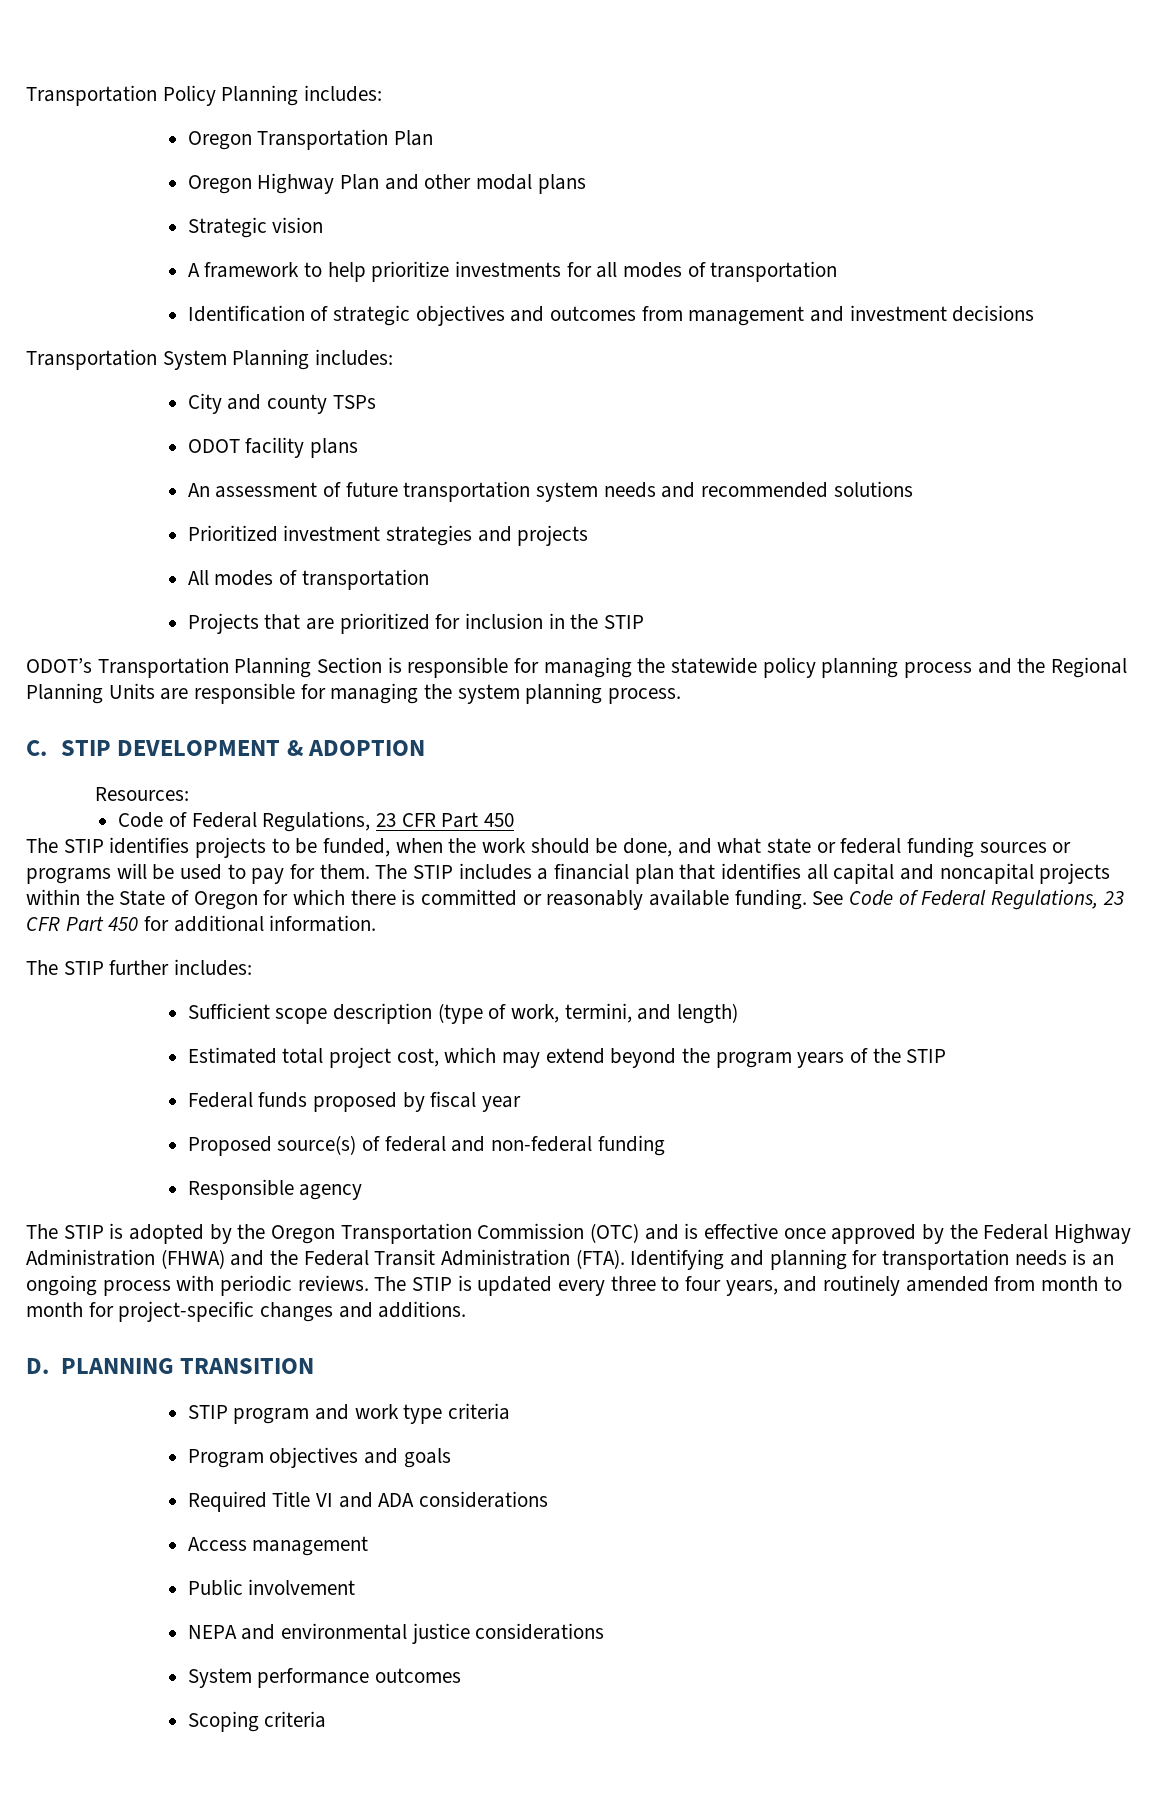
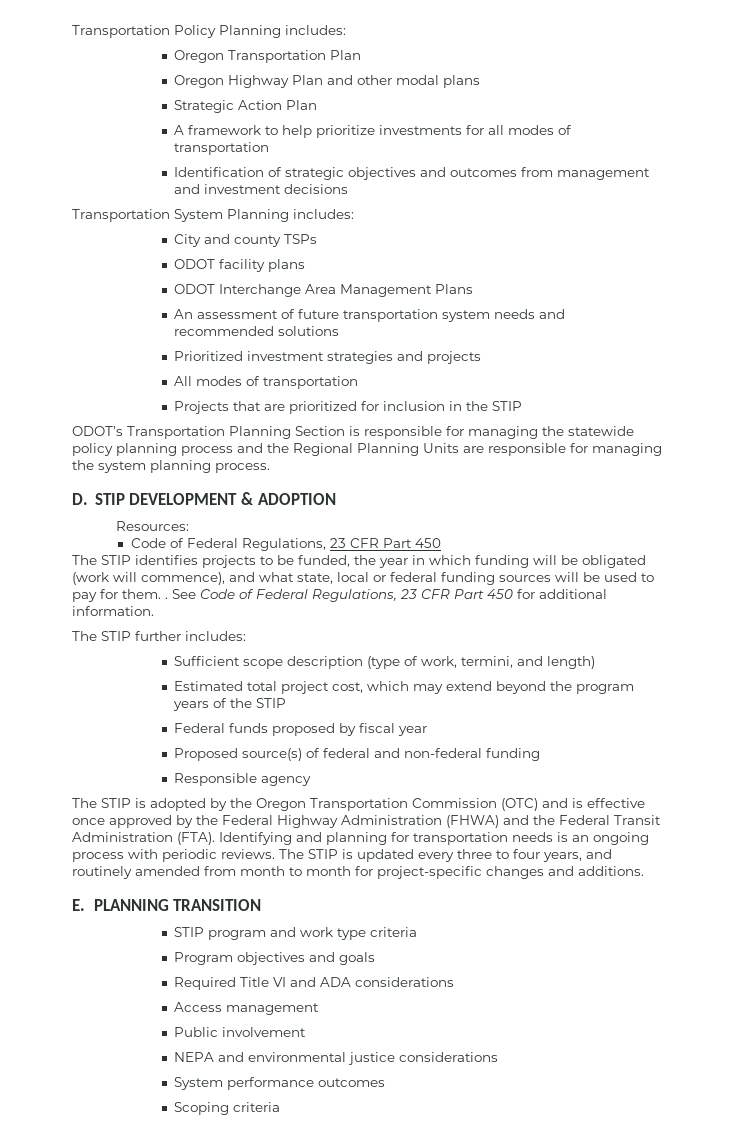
[272,217,324,233] vision -> [238,100,318,110] Action Plan
(358, 448) none -> [174,284,474,297] // ODOT Interchange Area Management Plans
[26,740,47,756] C. -> [72,493,88,505] D.
[395,838,812,857] when the work should be done, and what state -> [354,555,646,568] [72,572,369,585] the year in which funding will be obligated (work will commence), and what state, local
[1052,842,1072,853] [26,868,111,884] or programs -> (551, 578) none
[375,863,1111,884] [26,889,807,910] The STIP includes a financial plan that identifies all capital and noncapital projects within the State of Oregon for which there is committed or reasonably available funding. -> [165,597,168,599] .
[26,1358,49,1374] D. -> [72,899,85,911] E.

